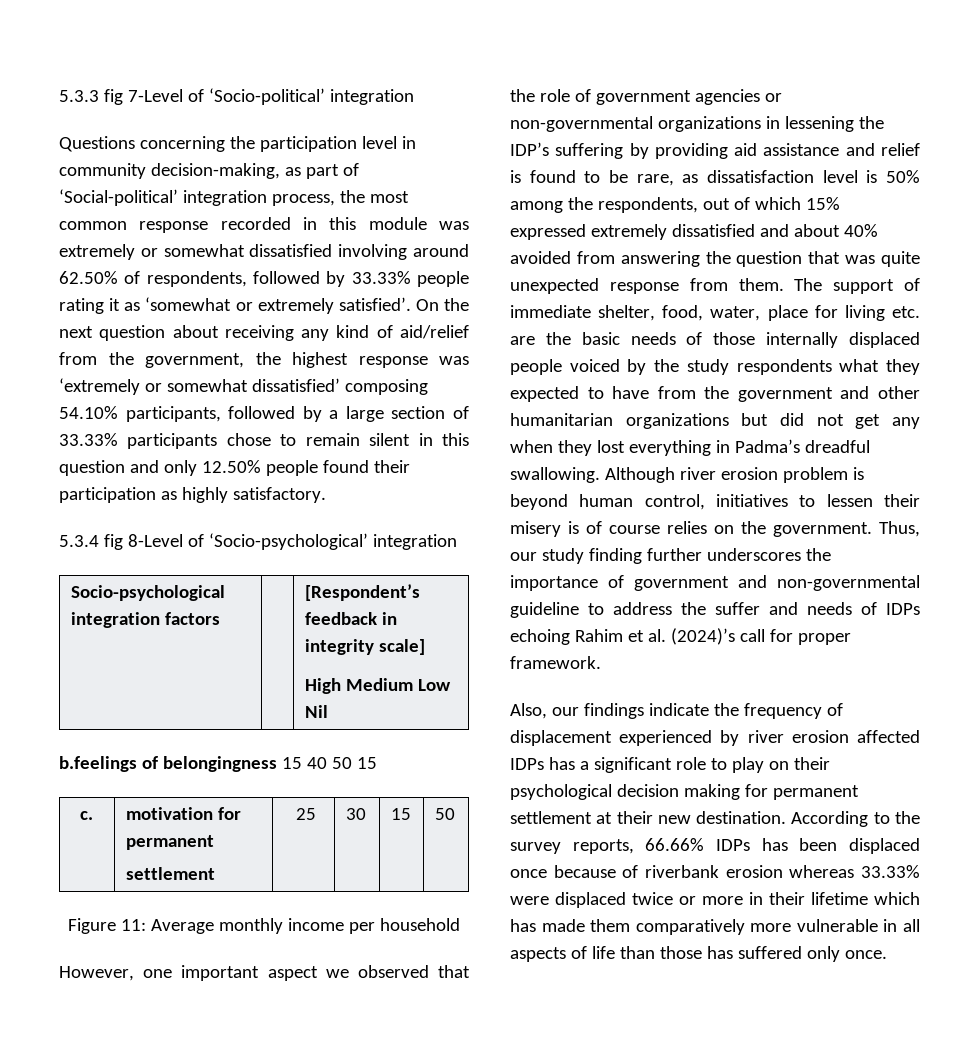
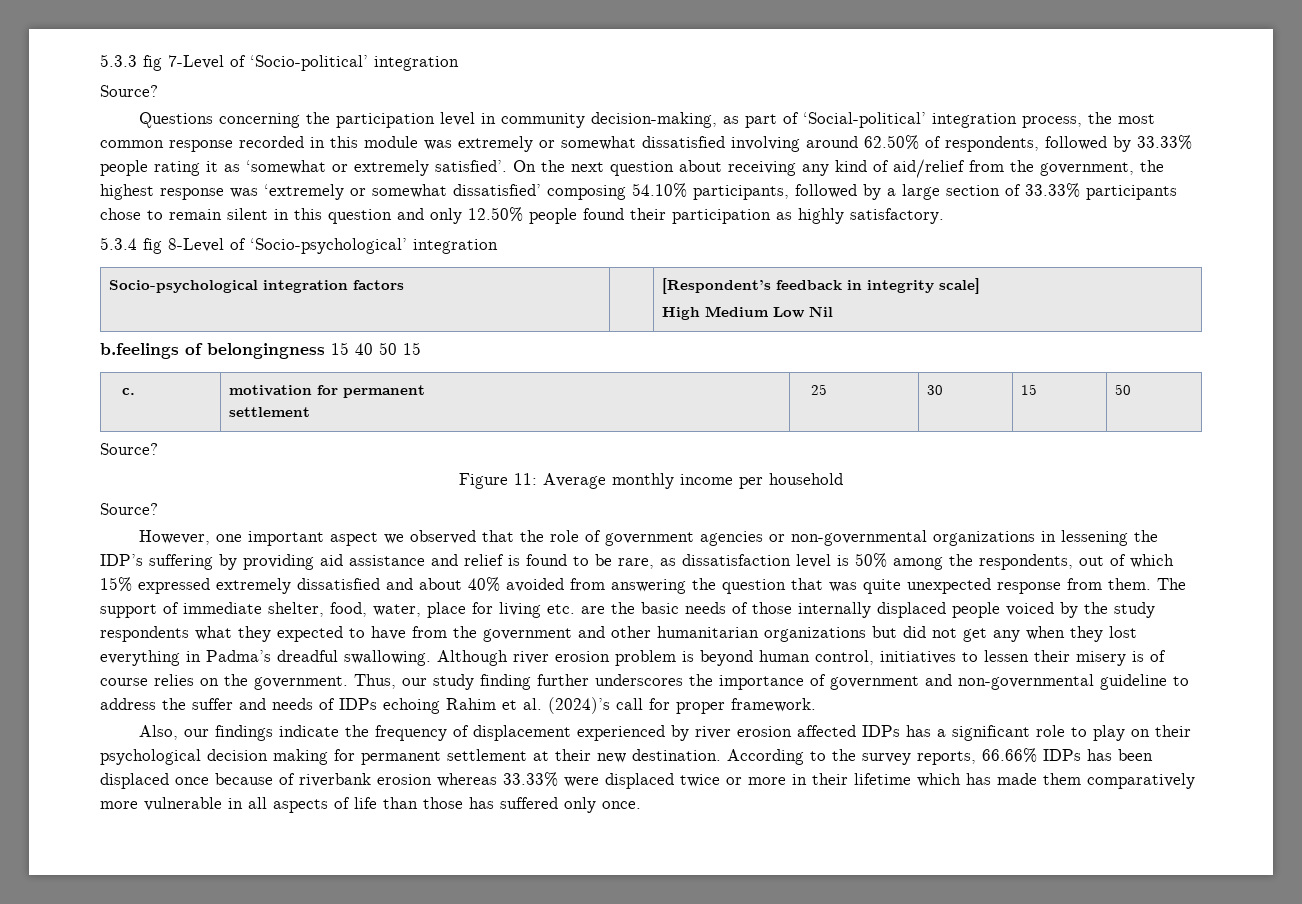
(414, 97) none -> [100,85,158,97] // Source?
(455, 814) none -> [100,443,158,455] // Source?
(460, 924) none -> [100,503,158,515] // Source?

